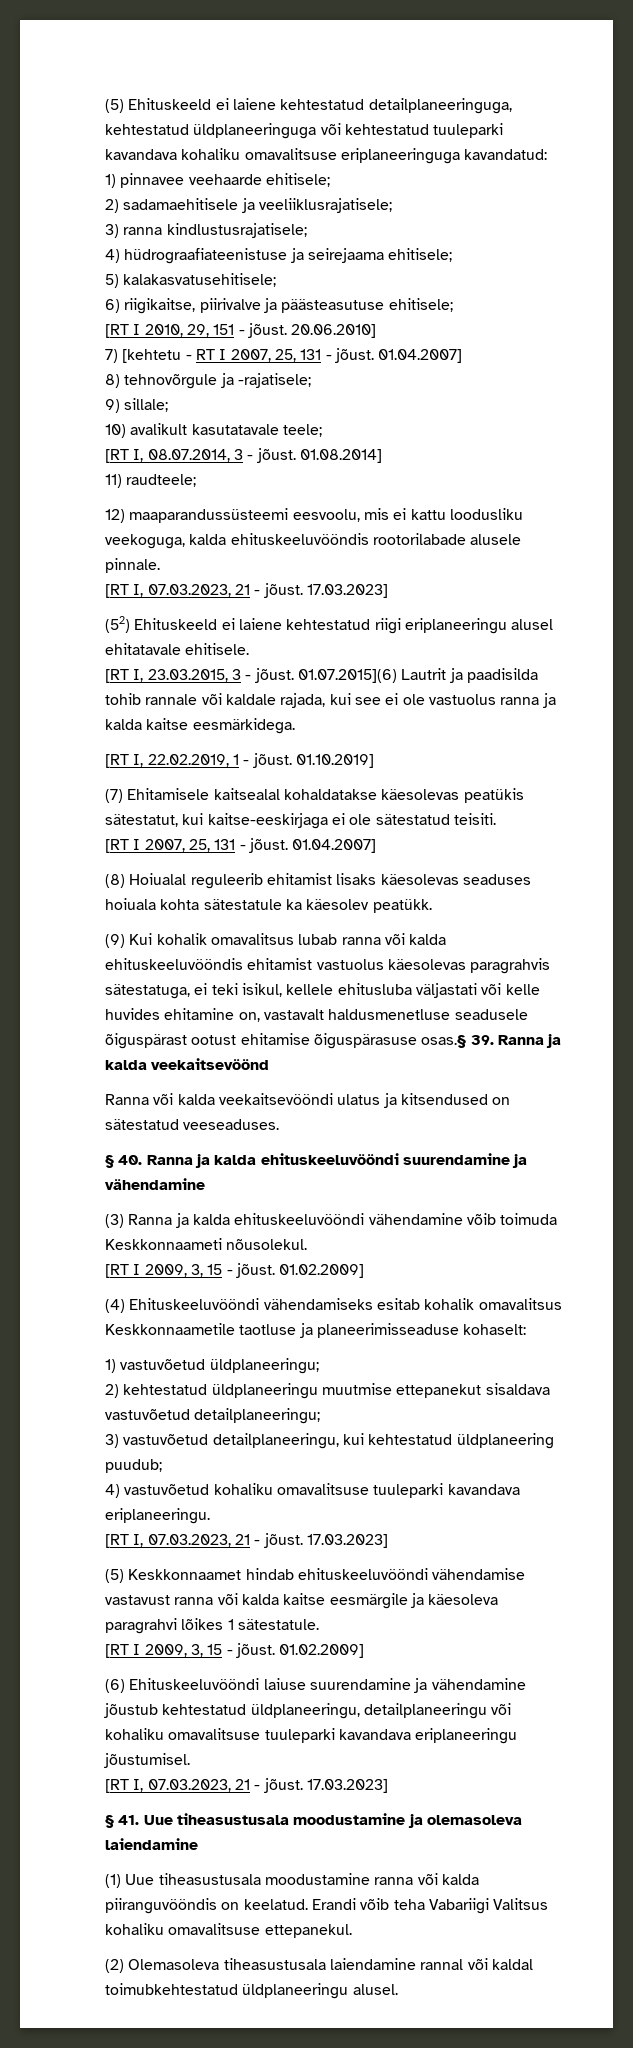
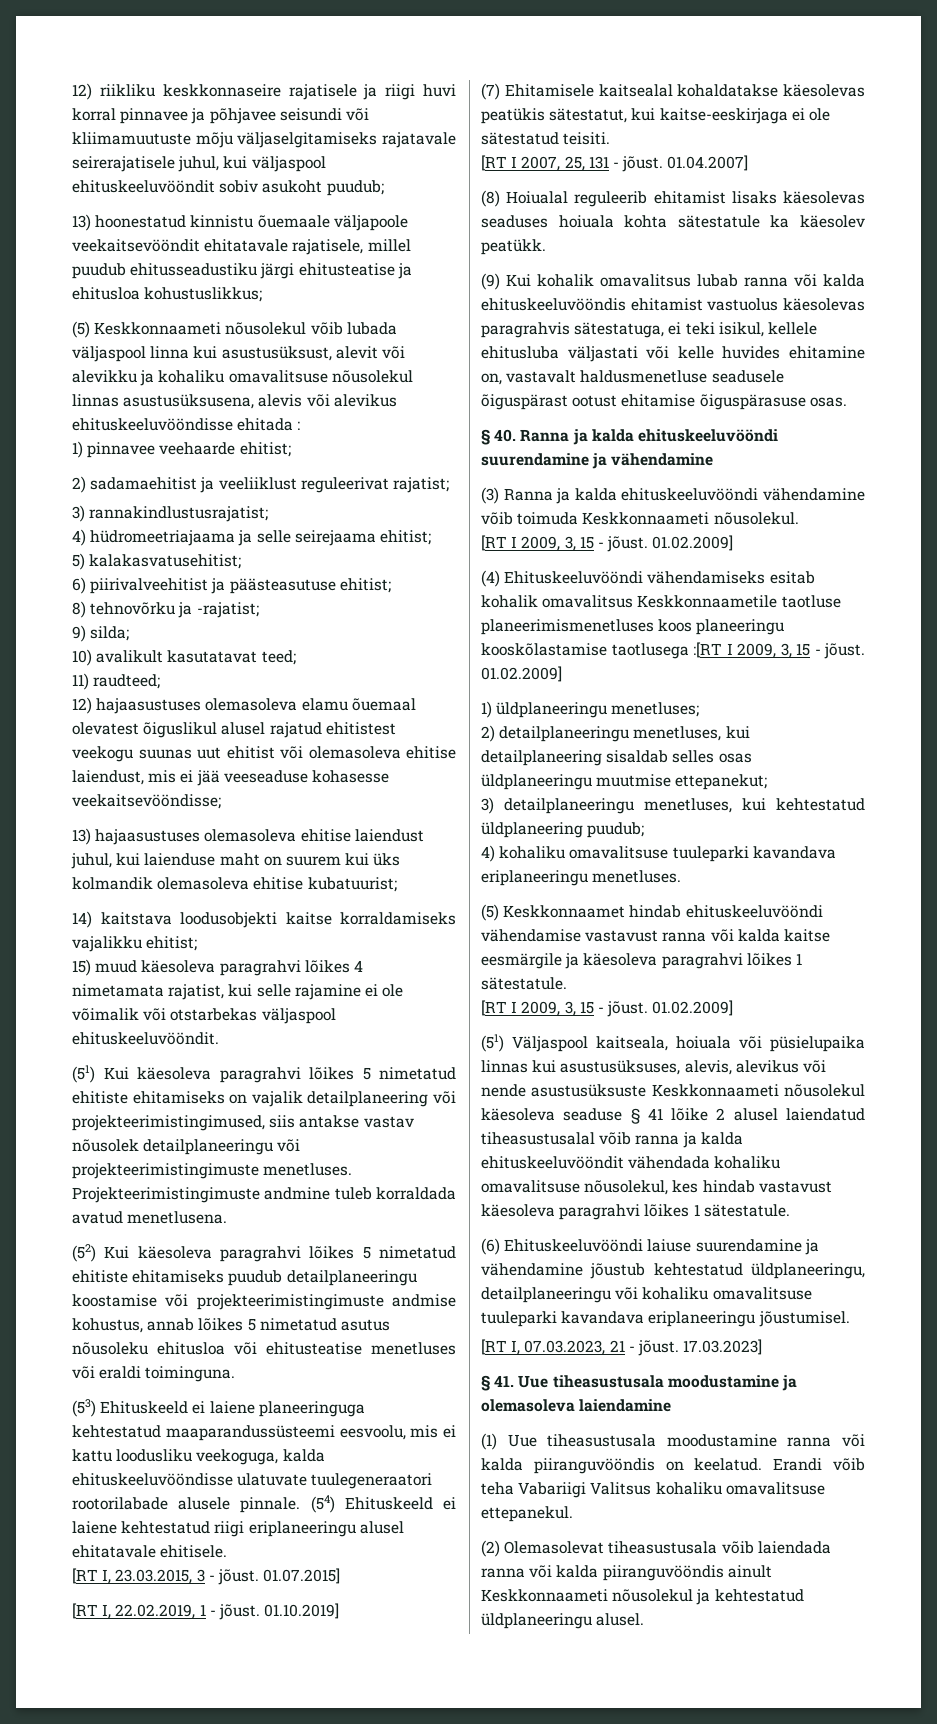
[105,98,512,114] [105,123,504,139] [105,148,548,164] (5) Ehituskeeld ei laiene kehtestatud detailplaneeringuga, kehtestatud üldplaneeringuga või kehtestatud tuuleparki kavandava kohaliku omavalitsuse eriplaneeringuga kavandatud: -> [72,83,456,100] [72,108,369,124] [72,132,457,148] [72,156,326,172] [72,180,384,196] [72,214,408,231] [72,239,411,255] [72,263,412,279] [72,287,263,302] [72,321,397,338] [72,346,405,362] [72,370,413,386] [72,394,397,409] [72,418,301,431] 12) riikliku keskkonnaseire rajatisele ja riigi huvi korral pinnavee ja põhjavee seisundi või kliimamuutuste mõju väljaselgitamiseks rajatavale seirerajatisele juhul, kui väljaspool ehituskeeluvööndit sobiv asukoht puudub; // 13) hoonestatud kinnistu õuemaale väljapoole veekaitsevööndit ehitatavale rajatisele, millel puudub ehitusseadustiku järgi ehitusteatise ja ehitusloa kohustuslikkus; // (5) Keskkonnaameti nõusolekul võib lubada väljaspool linna kui asustusüksust, alevit või alevikku ja kohaliku omavalitsuse nõusolekul linnas asustusüksusena, alevis või alevikus ehituskeeluvööndisse ehitada :
[265,173,330,187] [105,198,392,213] [105,223,307,238] [105,248,453,264] ehitisele; // 2) sadamaehitisele ja veeliiklusrajatisele; // 3) ranna kindlustusrajatisele; // 4) hüdrograafiateenistuse ja seirejaama ehitisele; -> [239,442,291,457] [72,476,449,493] [72,505,269,522] [72,529,431,546] ehitist; // 2) sadamaehitist ja veeliiklust reguleerivat rajatist; // 3) rannakindlustusrajatist; // 4) hüdromeetriajaama ja selle seirejaama ehitist;
[123,273,277,287] kalakasvatusehitisele; -> [89,554,242,569] kalakasvatusehitist;
[124,298,453,314] [105,323,377,338] [105,348,463,363] [105,373,311,389] riigikaitse, piirivalve ja päästeasutuse ehitisele; // [RT I 2010, 29, 151 - jõust. 20.06.2010] // 7) [kehtetu - RT I 2007, 25, 131 - jõust. 01.04.2007] // 8) tehnovõrgule ja -rajatisele; -> [90,578,391,594] [72,601,259,618] piirivalveehitist ja päästeasutuse ehitist; // 8) tehnovõrku ja -rajatist;
[124,398,169,412] sillale; -> [90,626,130,641] silda;
[191,424,322,437] [105,448,382,463] kasutatavale teele; // [RT I, 08.07.2014, 3 - jõust. 01.08.2014] -> [167,650,296,665] kasutatavat teed;
[126,474,197,487] [105,509,125,523] raudteele; // 12) -> [93,674,161,689] [72,697,416,714] [72,722,396,738] [72,746,456,762] [72,770,389,786] [72,794,221,809] [72,828,424,845] [71,853,401,869] [72,877,397,892] [72,911,456,928] [72,936,198,952] [72,959,363,976] [72,984,404,1000] [72,1008,336,1024] [72,1032,219,1045] [72,1065,456,1083] [72,1091,456,1107] [72,1115,414,1131] [72,1139,301,1155] [72,1163,353,1179] [72,1187,456,1203] [72,1211,228,1224] [72,1244,456,1262] [72,1270,417,1286] [72,1294,456,1310] [72,1318,390,1333] [72,1342,456,1355] [72,1366,236,1382] [72,1399,365,1417] [72,1425,161,1438] raudteed; // 12) hajaasustuses olemasoleva elamu õuemaal olevatest õiguslikul alusel rajatud ehitistest veekogu suunas uut ehitist või olemasoleva ehitise laiendust, mis ei jää veeseaduse kohasesse veekaitsevööndisse; // 13) hajaasustuses olemasoleva ehitise laiendust juhul, kui laienduse maht on suurem kui üks kolmandik olemasoleva ehitise kubatuurist; // 14) kaitstava loodusobjekti kaitse korraldamiseks vajalikku ehitist; // 15) muud käesoleva paragrahvi lõikes 4 nimetamata rajatist, kui selle rajamine ei ole võimalik või otstarbekas väljaspool ehituskeeluvööndit. // (51) Kui käesoleva paragrahvi lõikes 5 nimetatud ehitiste ehitamiseks on vajalik detailplaneering või projekteerimistingimused, siis antakse vastav nõusolek detailplaneeringu või projekteerimistingimuste menetluses. Projekteerimistingimuste andmine tuleb korraldada avatud menetlusena. // (52) Kui käesoleva paragrahvi lõikes 5 nimetatud ehitiste ehitamiseks puudub detailplaneeringu koostamise või projekteerimistingimuste andmise kohustus, annab lõikes 5 nimetatud asutus nõusoleku ehitusloa või ehitusteatise menetluses või eraldi toiminguna. // (53) Ehituskeeld ei laiene planeeringuga kehtestatud
[230,533,369,545] ehituskeeluvööndis -> [72,1473,433,1489] ehituskeeluvööndisse ulatuvate tuulegeneraatori
[105,583,388,598] [105,616,130,633] // [RT I, 07.03.2023, 21 - jõust. 17.03.2023] // (52) -> [310,1495,335,1513] (54)
[297,668,538,683] [105,693,556,708] [105,718,295,734] 01.07.2015](6) Lautrit ja paadisilda tohib rannale või kaldale rajada, kui see ei ole vastuolus ranna ja kalda kaitse eesmärkidega. -> [263,1568,341,1584] 01.07.2015]
[421,1034,562,1048] [105,1058,270,1070] [105,1093,511,1108] [105,1119,280,1130] osas.§ 39. Ranna ja kalda veekaitsevöönd // Ranna või kalda veekaitsevööndi ulatus ja kitsendused on sätestatud veeseaduses. -> [809,397,847,407] osas.
[299,1323,527,1338] [105,1358,319,1374] [105,1383,550,1399] [105,1408,321,1424] [105,1433,339,1449] ja planeerimisseaduse kohaselt: // 1) vastuvõetud üldplaneeringu; // 2) kehtestatud üldplaneeringu muutmise ettepanekut sisaldava vastuvõetud detailplaneeringu; // 3) vastuvõetud detailplaneeringu, -> [481,619,785,635] [481,642,865,659] [481,666,562,682] [481,701,700,718] [481,725,750,742] [481,750,752,766] [481,774,768,790] [481,797,732,814] planeerimismenetluses koos planeeringu kooskõlastamise taotlusega :[RT I 2009, 3, 15 - jõust. 01.02.2009] // 1) üldplaneeringu menetluses; // 2) detailplaneeringu menetluses, kui detailplaneering sisaldab selles osas üldplaneeringu muutmise ettepanekut; // 3) detailplaneeringu menetluses,
[124,1483,520,1498] [105,1508,210,1524] [105,1533,388,1548] vastuvõetud kohaliku omavalitsuse tuuleparki kavandava eriplaneeringu. // [RT I, 07.03.2023, 21 - jõust. 17.03.2023] -> [499,846,836,862] [481,870,682,886] kohaliku omavalitsuse tuuleparki kavandava eriplaneeringu menetluses.
(365, 1651) none -> [481,1034,865,1052] [481,1060,826,1075] [481,1084,865,1097] [481,1108,865,1124] [481,1132,743,1148] [481,1156,781,1169] [481,1180,832,1195] [481,1204,790,1220] // (51) Väljaspool kaitseala, hoiuala või püsielupaika linnas kui asustusüksuses, alevis, alevikus või nende asustusüksuste Keskkonnaameti nõusolekul käesoleva seaduse § 41 lõike 2 alusel laiendatud tiheasustusalal võib ranna ja kalda ehituskeeluvööndit vähendada kohaliku omavalitsuse nõusolekul, kes hindab vastavust käesoleva paragrahvi lõikes 1 sätestatule.
[128,1958,533,1970] [105,1983,238,1995] Olemasoleva tiheasustusala laiendamine rannal või kaldal toimubkehtestatud -> [504,1541,831,1554] [481,1565,772,1581] [481,1589,804,1605] Olemasolevat tiheasustusala võib laiendada ranna või kalda piiranguvööndis ainult Keskkonnaameti nõusolekul ja kehtestatud

